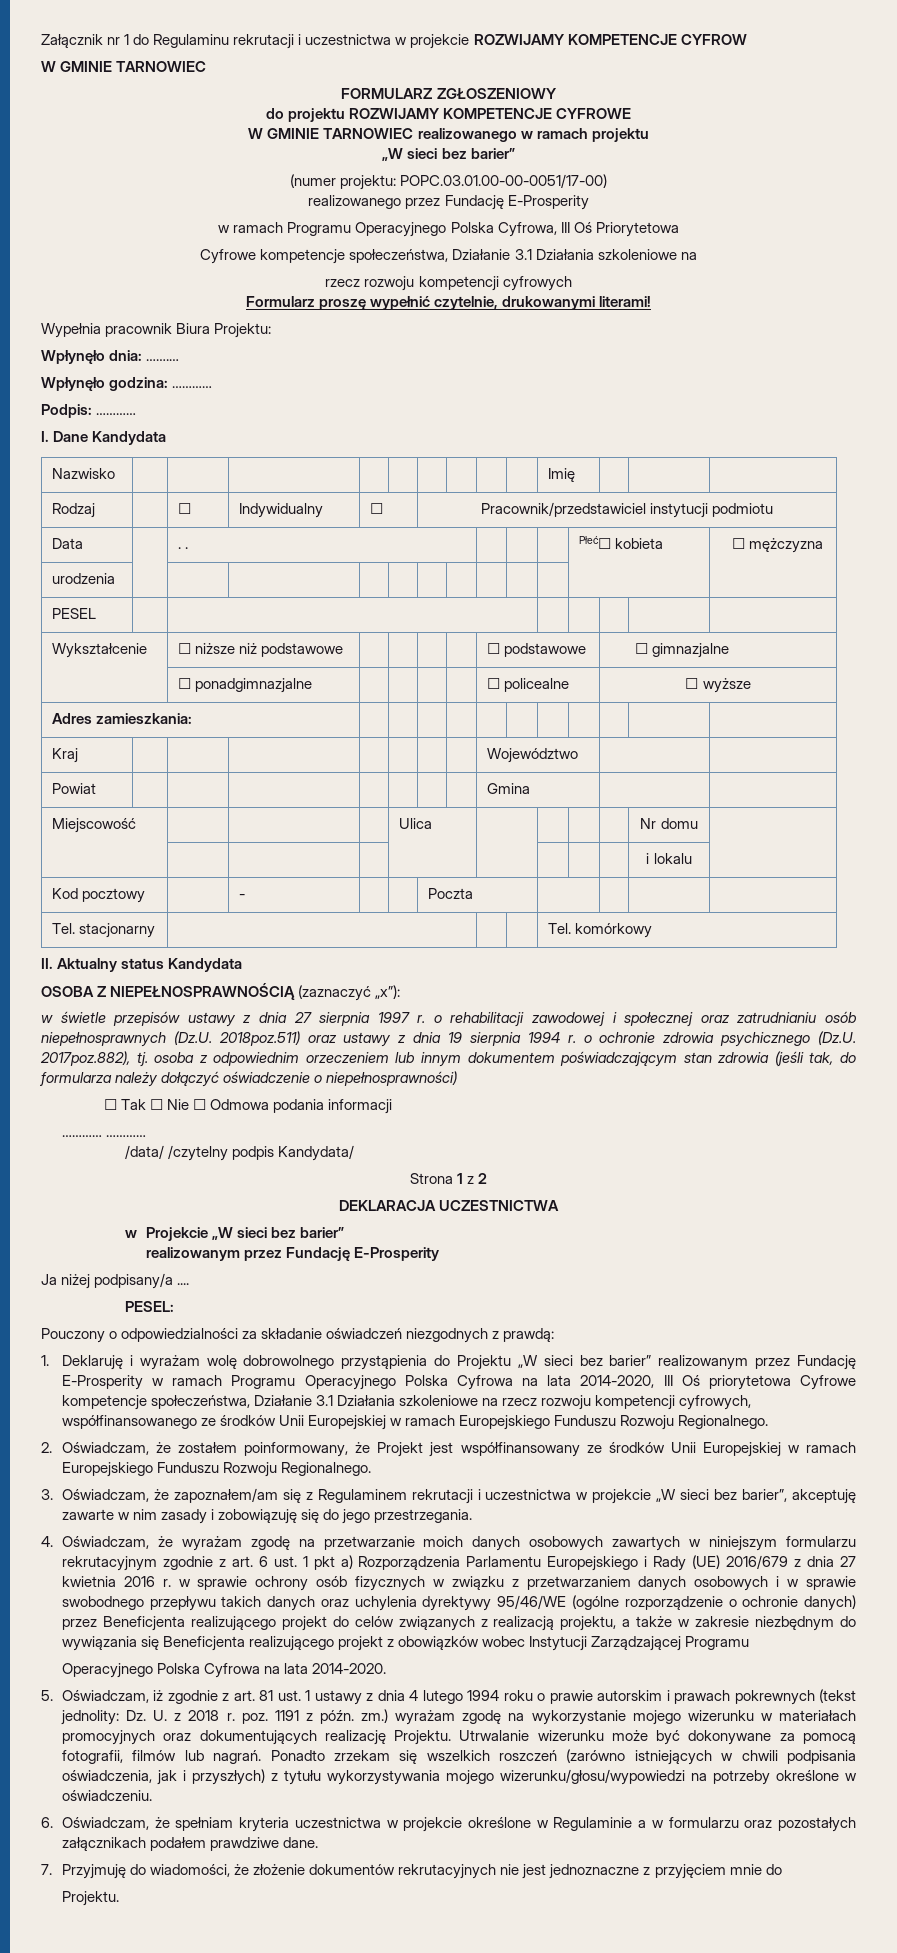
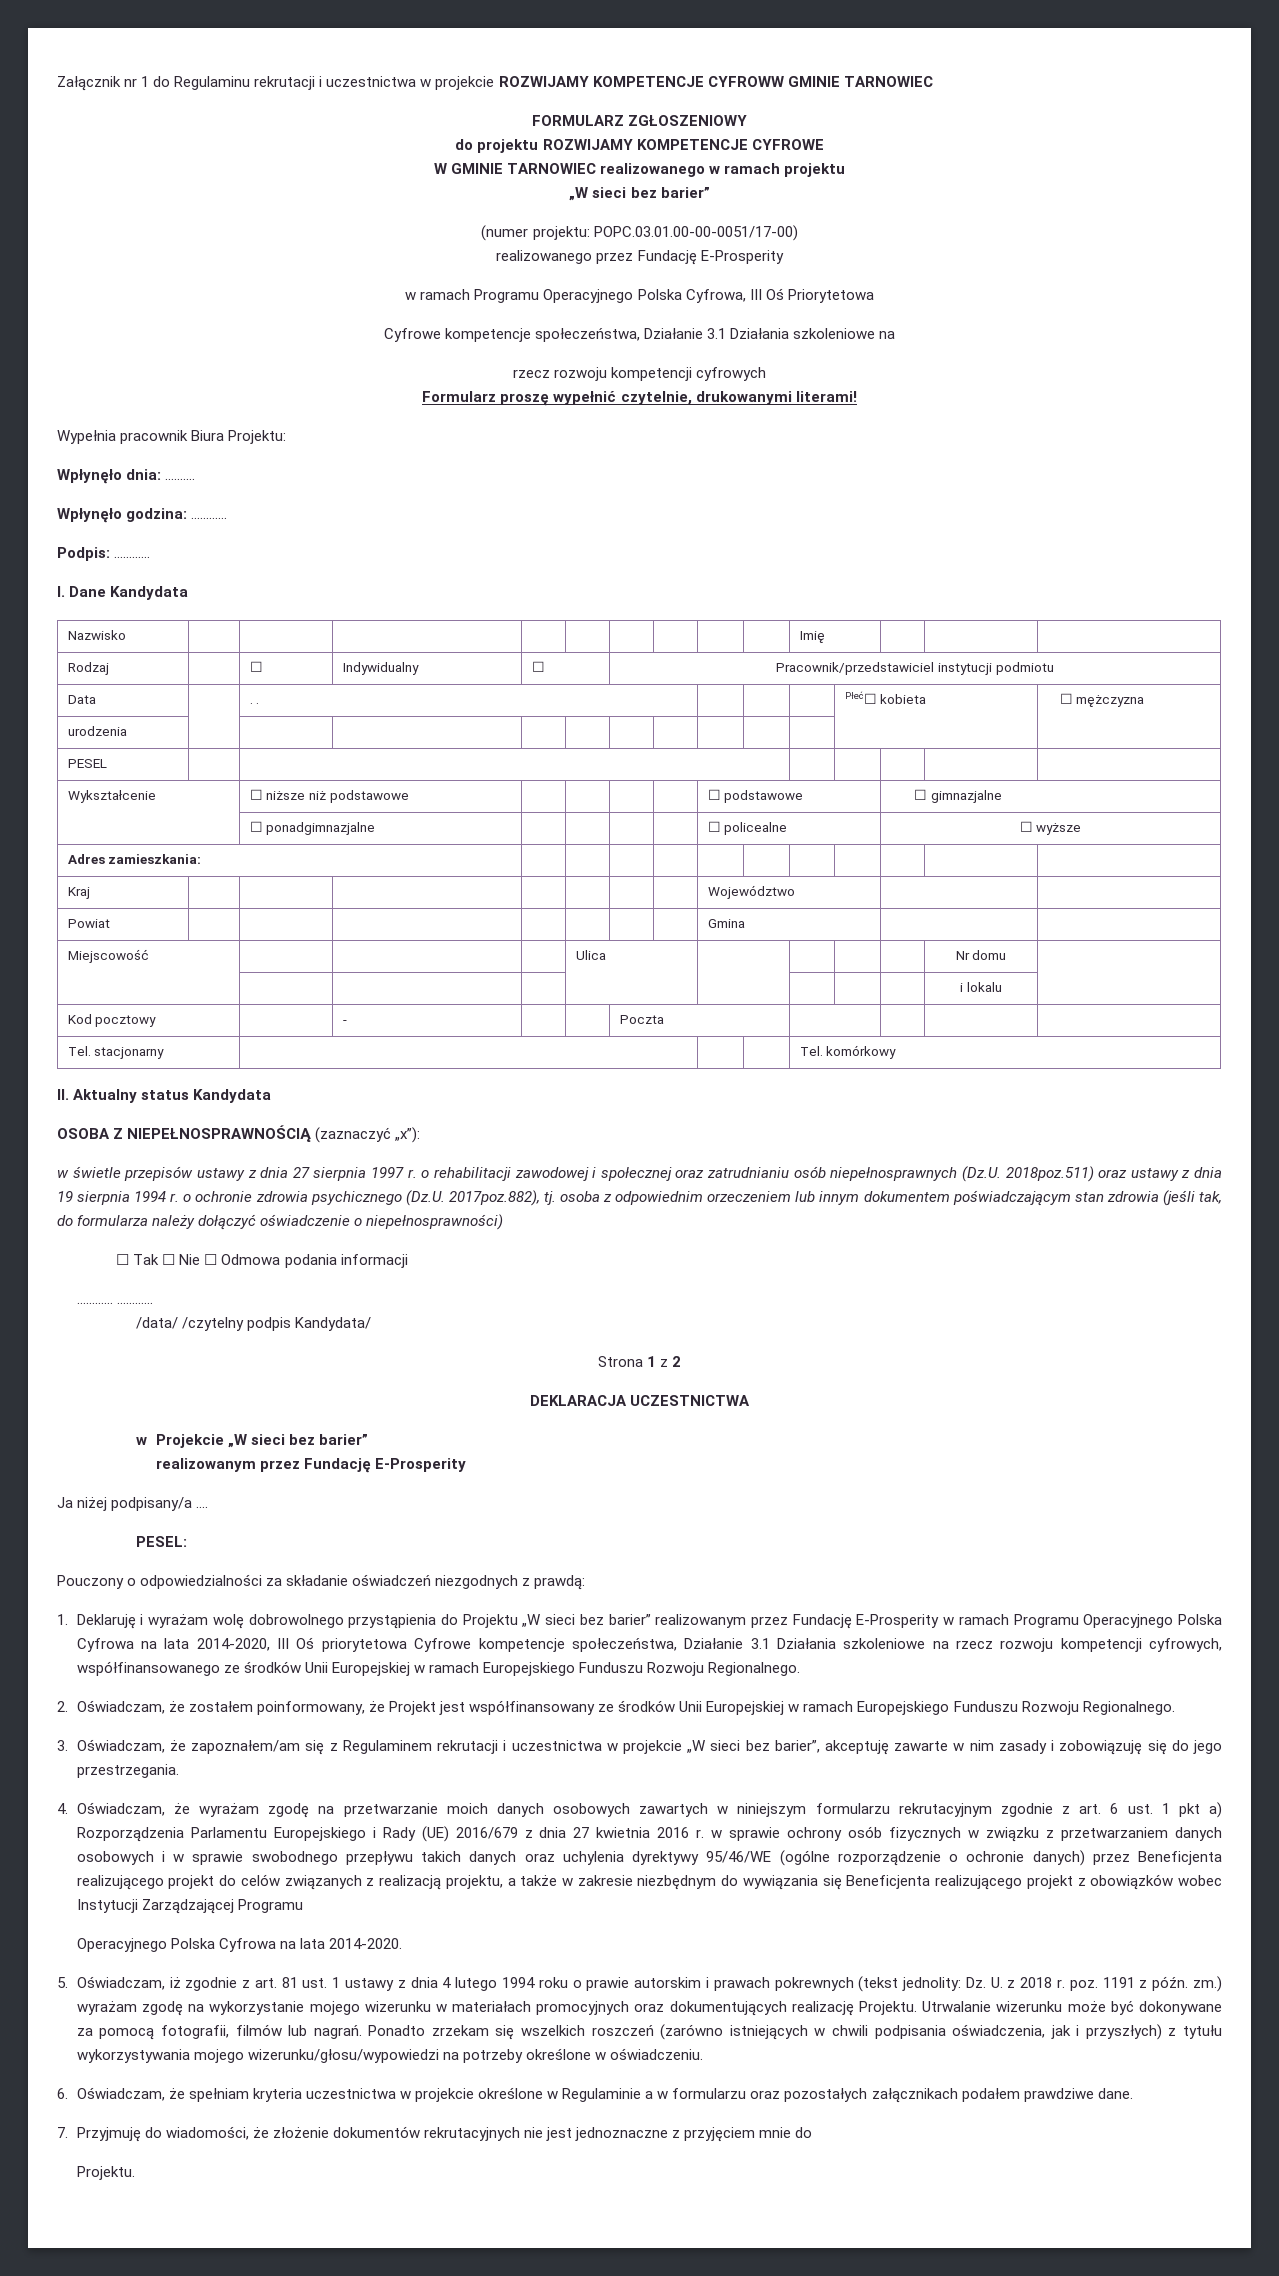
[680,34,747,45] [41,61,56,72] CYFROW // W -> [707,76,784,87] CYFROWW

